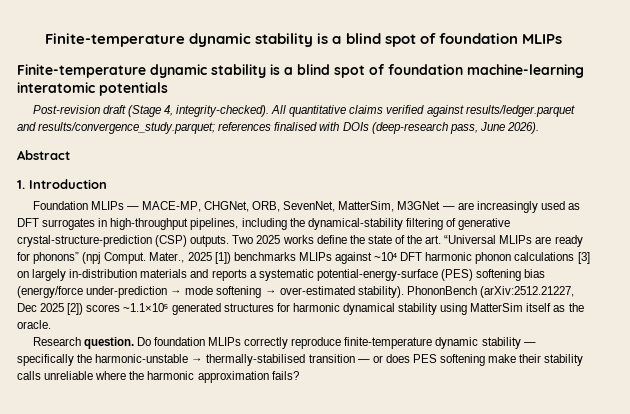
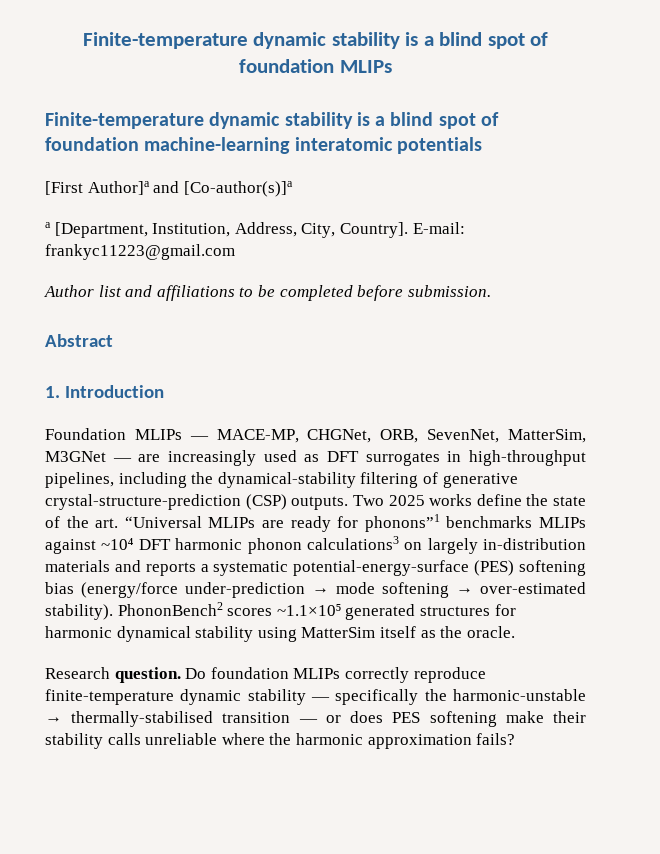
[32,105,575,117] [17,122,539,134] Post-revision draft (Stage 4, integrity-checked). All quantitative claims verified against results/ledger.parquet and results/convergence_study.parquet; references finalised with DOIs (deep-research pass, June 2026). -> [45,181,293,197] [45,222,465,238] [45,244,235,260] [44,285,491,301] [First Author]a and [Co-author(s)]a // a [Department, Institution, Address, City, Country]. E-mail: frankyc11223@gmail.com // Author list and affiliations to be completed before submission.
[33,252,231,264] phonons” (npj Comput. Mater., 2025 [1]) -> [364,514,440,532] phonons”1
[514,252,590,264] calculations [3] -> [306,536,399,550] calculations3
[406,286,574,298] [17,303,84,315] PhononBench (arXiv:2512.21227, Dec 2025 [2]) -> [117,602,223,616] PhononBench2

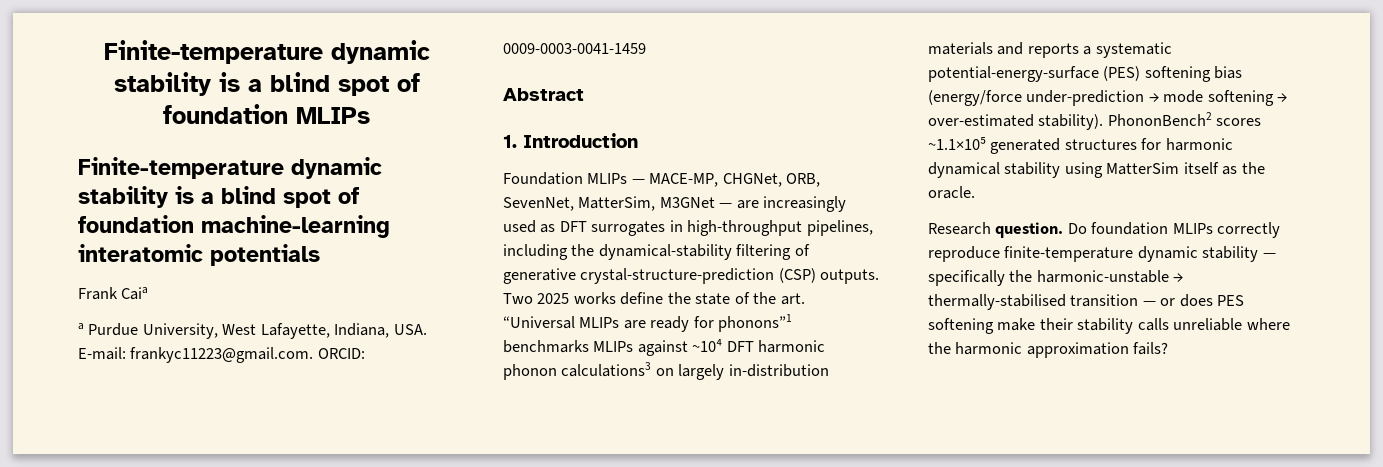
[45,181,293,197] [45,222,465,238] [45,244,235,260] [44,285,491,301] [First Author]a and [Co-author(s)]a // a [Department, Institution, Address, City, Country]. E-mail: frankyc11223@gmail.com // Author list and affiliations to be completed before submission. -> [78,287,149,300] [78,323,427,339] [78,347,365,363] [503,43,646,54] Frank Caia // a Purdue University, West Lafayette, Indiana, USA. E-mail: frankyc11223@gmail.com. ORCID: 0009-0003-0041-1459

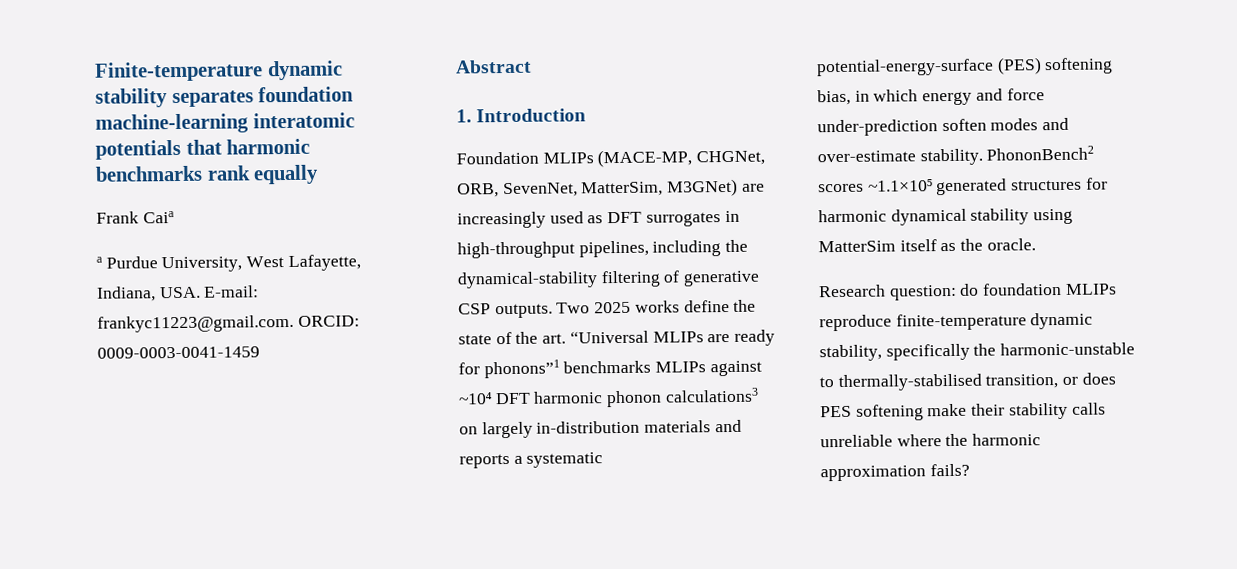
[103,40,430,64] [113,72,420,96] [163,104,370,124] [78,157,382,179] [78,186,359,208] Finite-temperature dynamic stability is a blind spot of foundation MLIPs // Finite-temperature dynamic stability is a blind spot of -> [94,60,343,82] [95,88,254,108] Finite-temperature dynamic stability separates
(320, 255) none -> [185,138,311,155] [95,164,320,185] that harmonic benchmarks rank equally
[631,173,719,187] — MACE-MP, -> [597,149,693,168] (MACE-MP,
[659,197,733,208] M3GNet — -> [667,178,739,197] M3GNet)
[580,268,816,284] crystal-structure-prediction (CSP) -> [458,303,491,315] CSP
[1214,66,1243,79] [928,90,1288,106] [928,114,1104,130] bias (energy/force under-prediction → mode softening → over-estimated stability). -> [817,88,1045,106] [817,117,1070,137] [817,148,983,166] bias, in which energy and force under-prediction soften modes and over-estimate stability.
[995,222,1281,238] question. Do foundation MLIPs correctly -> [889,282,1117,301] question: do foundation MLIPs
[1202,246,1276,262] stability — -> [819,344,882,362] stability,
[1173,273,1184,282] [928,294,1156,310] → thermally-stabilised transition — -> [819,373,1059,392] to thermally-stabilised transition,

